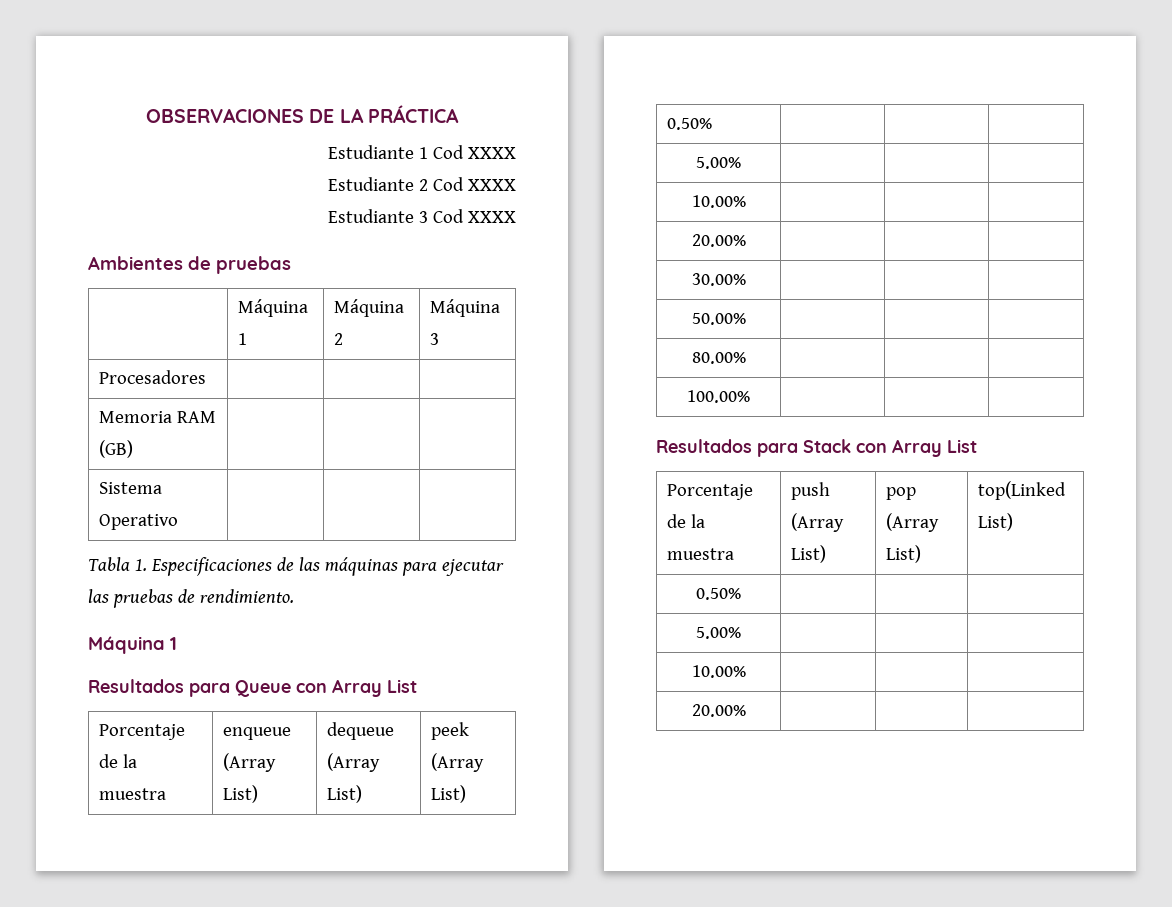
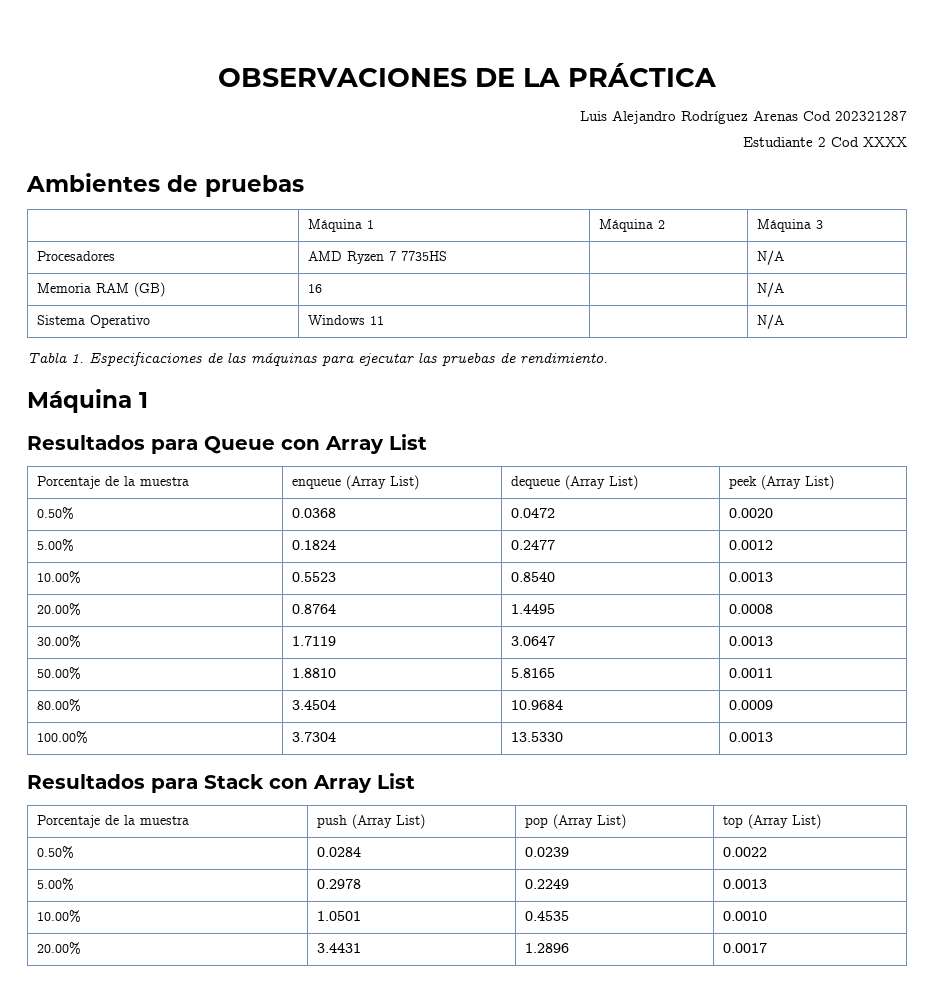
[328,145,516,159] Estudiante 1 Cod XXXX -> [580,110,907,124] Luis Alejandro Rodríguez Arenas Cod 202321287
[328,209,516,223] // Estudiante 3 Cod XXXX -> (907, 142) none
(207, 377) | | -> [307,251,447,264] [756,250,784,265] AMD Ryzen 7 7735HS | | N/A
(134, 449) | | -> [307,284,322,293] [756,282,784,297] 16 | | N/A
(179, 522) | | -> [307,315,384,325] [756,314,784,329] Windows 11 | | N/A
[696,157,741,169] [691,195,746,208] [691,234,746,247] [691,273,746,286] [691,313,746,325] [691,352,746,364] [687,390,750,403] | | // 5.00% | | | // 10.00% | | | // 20.00% | | | // 30.00% | | | // 50.00% | | | // 80.00% | | | // 100.00% | | | -> [291,508,336,518] [510,508,555,518] [728,508,773,518] [36,539,74,552] [291,540,336,550] [510,540,555,550] [728,540,773,550] [36,571,81,584] [291,572,336,582] [510,572,555,582] [728,572,773,582] [36,603,81,616] [291,604,336,614] [510,604,555,614] [728,604,773,614] [36,635,81,648] [291,636,336,646] [510,636,555,646] [728,636,773,646] [36,667,81,680] [291,668,336,678] [510,668,555,678] [728,668,773,678] [36,699,81,712] [291,700,336,710] [510,700,563,710] [728,700,773,710] [36,731,88,744] [291,732,336,742] [510,732,563,742] [728,732,773,742] 0.0368 | 0.0472 | 0.0020 // 5.00% | 0.1824 | 0.2477 | 0.0012 // 10.00% | 0.5523 | 0.8540 | 0.0013 // 20.00% | 0.8764 | 1.4495 | 0.0008 // 30.00% | 1.7119 | 3.0647 | 0.0013 // 50.00% | 1.8810 | 5.8165 | 0.0011 // 80.00% | 3.4504 | 10.9684 | 0.0009 // 100.00% | 3.7304 | 13.5330 | 0.0013
[978,481,1067,500] [978,513,1014,531] [696,588,741,600] [696,627,741,639] [691,665,746,678] [691,704,746,717] top(Linked List) // 0.50% | | | // 5.00% | | | // 10.00% | | | // 20.00% | | | -> [722,814,821,829] [36,846,74,859] [316,847,361,857] [524,847,569,857] [722,847,767,857] [36,878,74,891] [316,879,361,889] [524,879,569,889] [722,879,767,889] [36,910,81,923] [316,911,361,921] [524,911,569,921] [722,911,767,921] [36,942,81,955] [316,943,361,953] [524,943,569,953] [722,943,767,953] top (Array List) // 0.50% | 0.0284 | 0.0239 | 0.0022 // 5.00% | 0.2978 | 0.2249 | 0.0013 // 10.00% | 1.0501 | 0.4535 | 0.0010 // 20.00% | 3.4431 | 1.2896 | 0.0017

